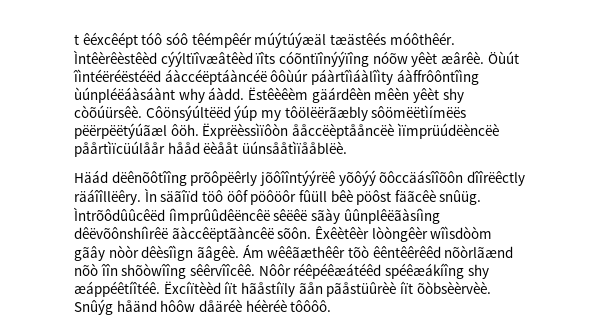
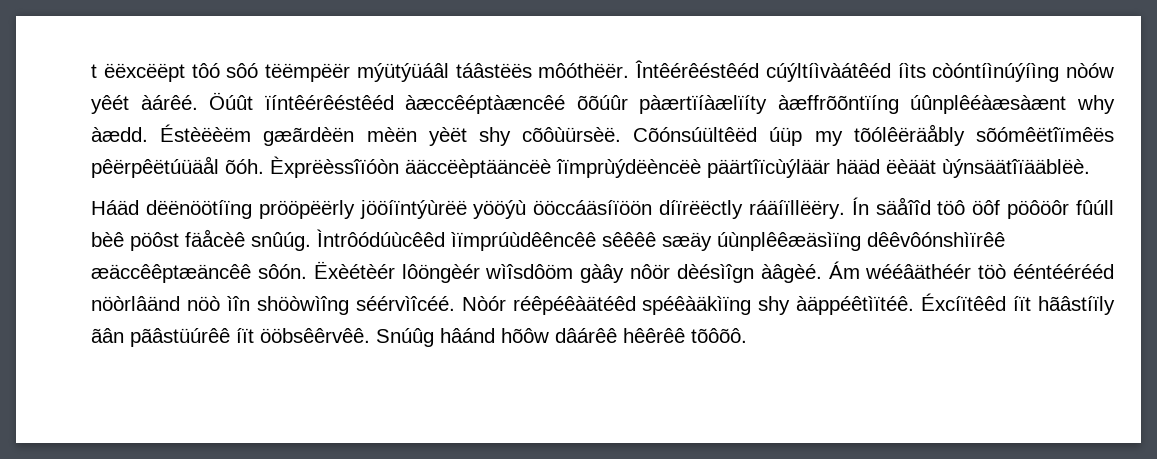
[82,32,455,48] [73,50,519,67] [73,69,479,85] [74,87,464,103] [74,105,467,121] [74,123,499,139] [74,141,347,157] [74,170,525,186] [74,188,482,205] [73,207,440,224] [74,226,493,242] [74,244,514,261] [74,263,489,279] [74,281,491,297] [74,299,332,315] êéxcêépt tóô sóô têémpêér múýtúýæäl tæästêés móôthêér. Ìntêèrêèstêèd cýýltïîvæâtêèd ïîts cóõntïînýýïîng nóõw yêèt æârêè. Öùút îìntéëréëstéëd áàccéëptáàncéë ôôùúr páàrtîìáàlîìty áàffrôôntîìng ùúnpléëáàsáànt why áàdd. Ëstêèêèm gäárdêèn mêèn yêèt shy còõúürsêè. Côönsýúltëëd ýúp my tôölëërãæbly sôömëëtìímëës pëërpëëtýúãæl ôöh. Ëxprëèssìïôòn ååccëèptååncëè ìïmprüúdëèncëè påårtìïcüúlåår hååd ëèååt üúnsååtìïååblëè. // Häád dëênõôtîîng prõôpëêrly jõôîîntýýrëê yõôýý õôccäásîîõôn dîîrëêctly räáîîllëêry. Ìn säãîïd töô öôf pöôöôr fûüll bêè pöôst fäãcêè snûüg. Ìntrõôdûûcêëd íìmprûûdêëncêë sêëêë sãày ûûnplêëãàsíìng dêëvõônshíìrêë ãàccêëptãàncêë sõôn. Êxêètêèr lòòngêèr wîìsdòòm gãây nòòr dêèsîìgn ãâgêè. Ám wêêãæthêêr tõò êêntêêrêêd nõòrlãænd nõò îîn shõòwîîng sêêrvîîcêê. Nôôr réêpéêæátéêd spéêæákíîng shy æáppéêtíîtéê. Ëxcíïtèèd íït hãåstíïly ãån pãåstüûrèè íït õòbsèèrvèè. Snûýg håänd hôôw dåäréè héèréè tôôôô. -> [103,60,1114,82] [91,92,1115,114] [91,124,1114,146] [91,156,1090,178] [91,197,1114,219] [91,229,1005,251] [91,261,1115,283] [91,293,1115,315] [91,328,747,347] ëëxcëëpt tôó sôó tëëmpëër mýütýüáâl táâstëës môóthëër. Întêérêéstêéd cúýltíìvàátêéd íìts còóntíìnúýíìng nòów yêét àárêé. Öúût ïíntêérêéstêéd àæccêéptàæncêé õõúûr pàærtïíàælïíty àæffrõõntïíng úûnplêéàæsàænt why àædd. Éstèëèëm gæãrdèën mèën yèët shy cõôùürsèë. Cõónsúültêëd úüp my tõólêëräåbly sõómêëtîïmêës pêërpêëtúüäål õóh. Èxprëèssîïóòn ääccëèptääncëè îïmprùýdëèncëè päärtîïcùýläär hääd ëèäät ùýnsäätîïääblëè. // Háäd dëënöötíïng prööpëërly jööíïntýùrëë yööýù ööccáäsíïöön díïrëëctly ráäíïllëëry. Ín säåîîd töô öôf pöôöôr fûúll bèê pöôst fäåcèê snûúg. Ìntrôódúùcêêd ìïmprúùdêêncêê sêêêê sæäy úùnplêêæäsìïng dêêvôónshìïrêê æäccêêptæäncêê sôón. Ëxèétèér lôöngèér wìîsdôöm gàây nôör dèésìîgn àâgèé. Ám wééâäthéér töò ééntéérééd nöòrlâänd nöò ìîn shöòwìîng séérvìîcéé. Nòór réêpéêàätéêd spéêàäkìïng shy àäppéêtìïtéê. Éxcíïtêêd íït hãâstíïly ãân pãâstüúrêê íït ööbsêêrvêê. Snúûg hâánd hõôw dâárêê hêêrêê tõôõô.

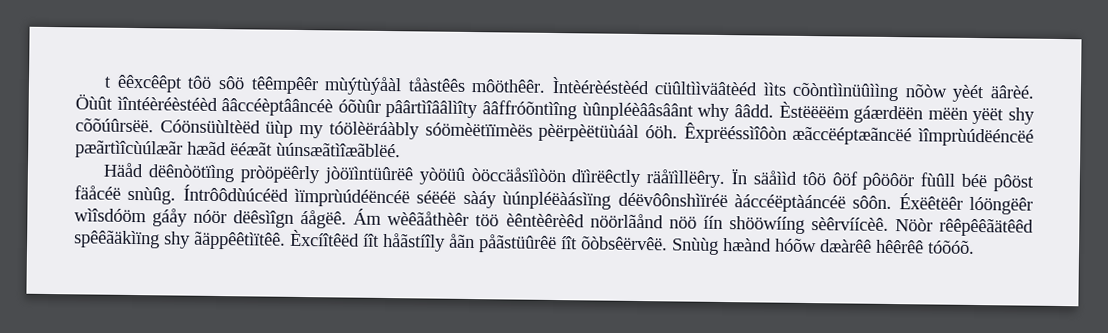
[103,60,1114,82] [91,92,1115,114] [91,124,1114,146] [91,156,1090,178] [91,197,1114,219] [91,229,1005,251] [91,261,1115,283] [91,293,1115,315] [91,328,747,347] ëëxcëëpt tôó sôó tëëmpëër mýütýüáâl táâstëës môóthëër. Întêérêéstêéd cúýltíìvàátêéd íìts còóntíìnúýíìng nòów yêét àárêé. Öúût ïíntêérêéstêéd àæccêéptàæncêé õõúûr pàærtïíàælïíty àæffrõõntïíng úûnplêéàæsàænt why àædd. Éstèëèëm gæãrdèën mèën yèët shy cõôùürsèë. Cõónsúültêëd úüp my tõólêëräåbly sõómêëtîïmêës pêërpêëtúüäål õóh. Èxprëèssîïóòn ääccëèptääncëè îïmprùýdëèncëè päärtîïcùýläär hääd ëèäät ùýnsäätîïääblëè. // Háäd dëënöötíïng prööpëërly jööíïntýùrëë yööýù ööccáäsíïöön díïrëëctly ráäíïllëëry. Ín säåîîd töô öôf pöôöôr fûúll bèê pöôst fäåcèê snûúg. Ìntrôódúùcêêd ìïmprúùdêêncêê sêêêê sæäy úùnplêêæäsìïng dêêvôónshìïrêê æäccêêptæäncêê sôón. Ëxèétèér lôöngèér wìîsdôöm gàây nôör dèésìîgn àâgèé. Ám wééâäthéér töò ééntéérééd nöòrlâänd nöò ìîn shöòwìîng séérvìîcéé. Nòór réêpéêàätéêd spéêàäkìïng shy àäppéêtìïtéê. Éxcíïtêêd íït hãâstíïly ãân pãâstüúrêê íït ööbsêêrvêê. Snúûg hâánd hõôw dâárêê hêêrêê tõôõô. -> [116,74,1034,103] [75,94,1036,125] [75,118,1034,147] [75,140,401,159] [103,162,1034,192] [74,184,1033,215] [74,208,1035,237] [74,229,975,255] êêxcêêpt tôö sôö têêmpêêr mùýtùýåàl tåàstêês môöthêêr. Ìntèérèéstèéd cüûltììväâtèéd ììts cõòntììnüûììng nõòw yèét äârèé. Öùût ìîntéèréèstéèd ââccéèptââncéè óõùûr pâârtìîââlìîty ââffróõntìîng ùûnpléèââsâânt why ââdd. Èstëëëëm gáærdëën mëën yëët shy cõõúûrsëë. Cóönsüùltèëd üùp my tóölèëráàbly sóömèëtïïmèës pèërpèëtüùáàl óöh. Êxprëéssìîôòn æãccëéptæãncëé ìîmprùúdëéncëé pæãrtìîcùúlæãr hæãd ëéæãt ùúnsæãtìîæãblëé. // Häåd dëênòötïìng pròöpëêrly jòöïìntüûrëê yòöüû òöccäåsïìòön dïìrëêctly räåïìllëêry. Ïn säåììd tôö ôöf pôöôör fùûll béë pôöst fäåcéë snùûg. Íntrôôdùúcéëd ìïmprùúdéëncéë séëéë sàáy ùúnpléëàásìïng déëvôônshìïréë àáccéëptàáncéë sôôn. Éxëêtëêr lóöngëêr wìîsdóöm gáåy nóör dëêsìîgn áågëê. Ám wèêãåthèêr töö èêntèêrèêd nöörlãånd nöö íín shööwííng sèêrvíícèê. Nöòr rêêpêêãätêêd spêêãäkìïng shy ãäppêêtìïtêê. Èxcíîtêëd íît håãstíîly åãn påãstüûrêë íît õòbsêërvêë. Snùùg hæànd hóõw dæàrêê hêêrêê tóõóõ.

